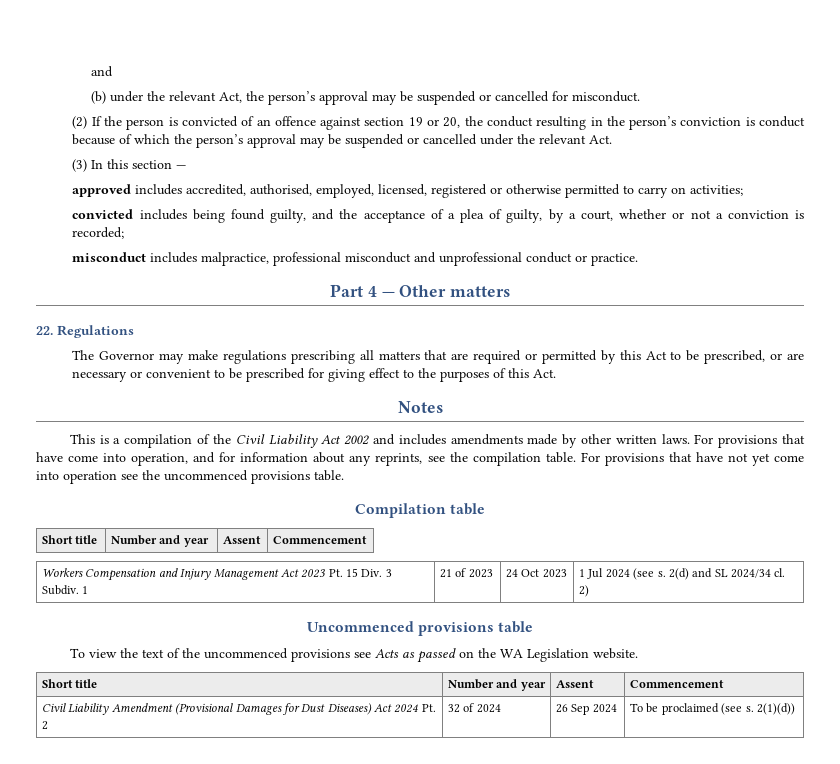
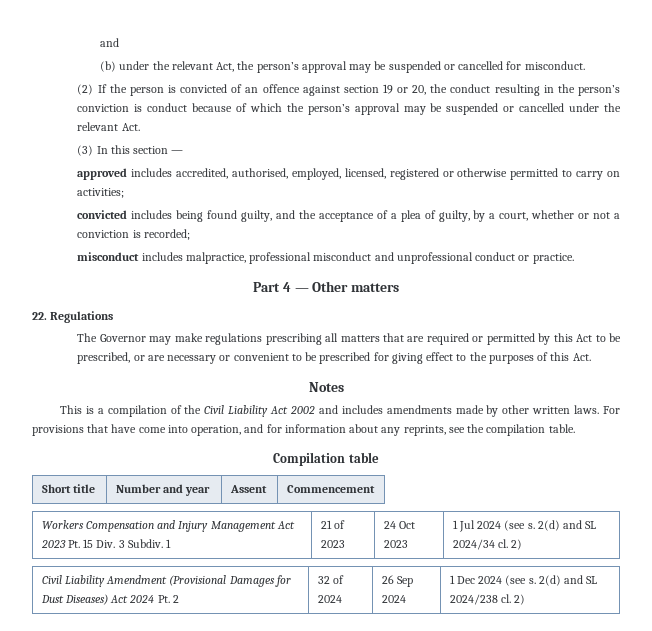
[580,452,804,466] [36,470,344,484] For provisions that have not yet come into operation see the uncommenced provisions table. -> (575, 428) none
[306,621,534,636] [69,648,638,663] [42,679,98,688] [448,679,546,691] [556,680,595,688] [630,680,725,688] // Uncommenced provisions table // To view the text of the uncommenced provisions see Acts as passed on the WA Legislation website. // Short title | Number and year | Assent | Commencement -> (523, 544) none
[630,703,795,715] To be proclaimed (see s. 2(1)(d)) -> [449,575,598,586] [449,594,526,605] 1 Dec 2024 (see s. 2(d) and SL 2024/238 cl. 2)

